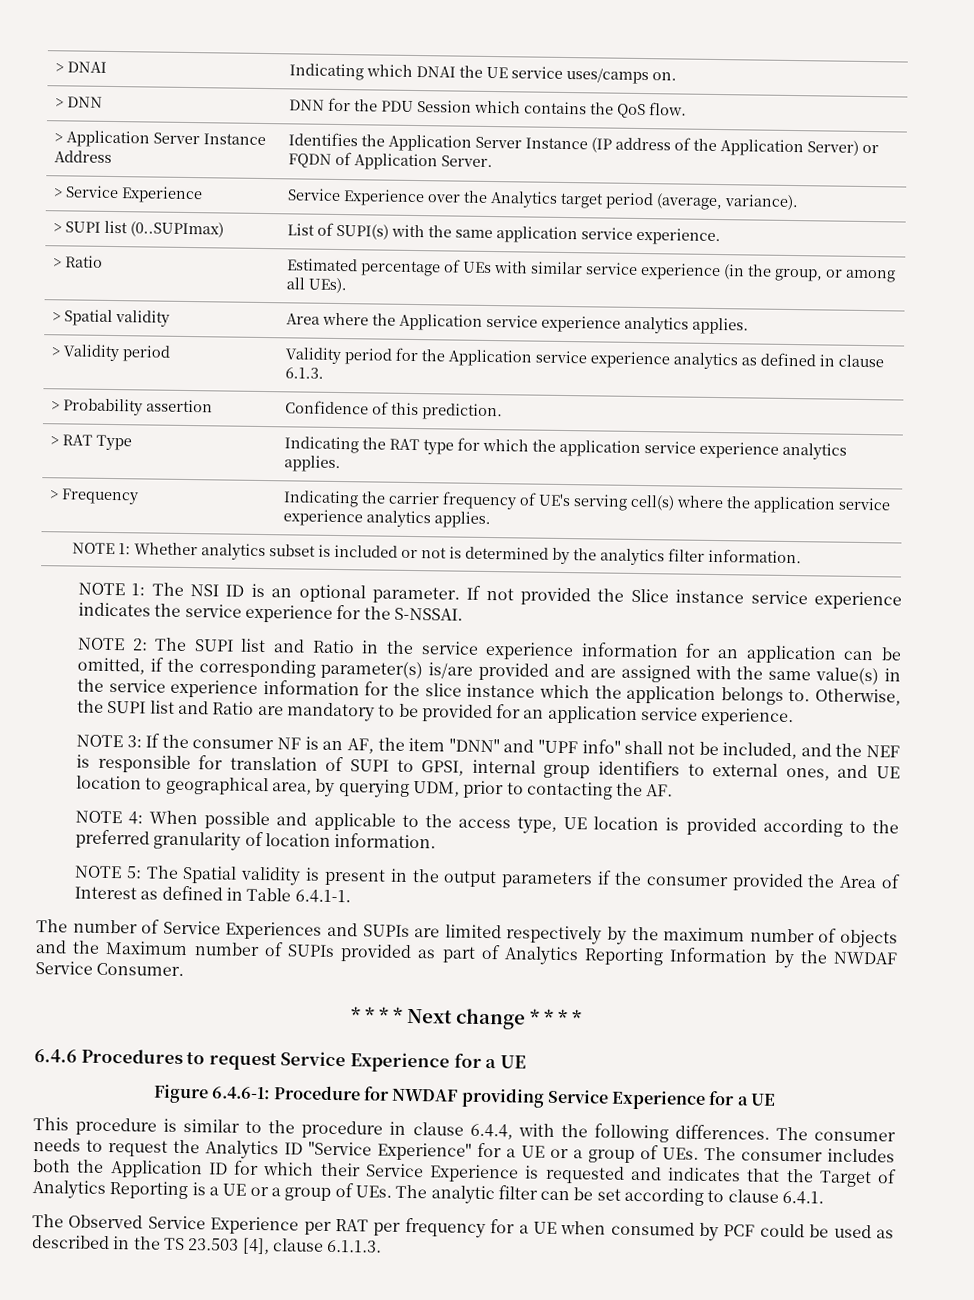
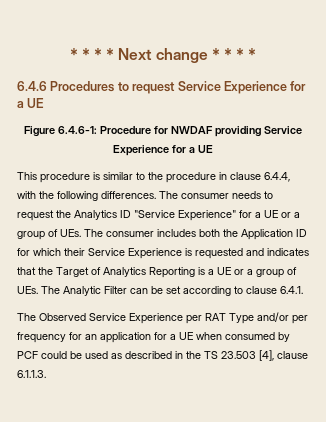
[55,61,108,73] [289,63,678,85] [55,96,104,108] [289,97,688,119] [54,130,267,148] [54,150,113,163] [288,132,880,157] [288,151,494,171] [53,185,204,204] [287,188,800,211] [53,220,225,238] [287,222,722,246] [53,255,104,268] [287,258,897,283] [286,277,348,294] [52,309,171,327] [286,312,750,335] [51,344,172,362] [285,347,885,370] [285,367,325,379] [51,398,214,416] [285,400,504,421] [50,434,133,451] [284,436,848,460] [284,455,342,473] [49,488,140,505] [283,490,892,514] [283,509,492,529] [72,542,803,566] [77,582,903,610] [77,602,463,623] [76,637,903,664] [76,657,901,686] [76,678,901,706] [76,699,795,727] [75,733,901,760] [75,754,901,781] [75,775,674,800] [74,810,900,837] [74,829,437,851] [73,865,901,892] [73,885,351,904] [36,919,899,949] [35,940,899,969] [35,961,185,977] > DNAI | Indicating which DNAI the UE service uses/camps on. // > DNN | DNN for the PDU Session which contains the QoS flow. // > Application Server Instance Address | Identifies the Application Server Instance (IP address of the Application Server) or FQDN of Application Server. // > Service Experience | Service Experience over the Analytics target period (average, variance). // > SUPI list (0..SUPImax) | List of SUPI(s) with the same application service experience. // > Ratio | Estimated percentage of UEs with similar service experience (in the group, or among all UEs). // > Spatial validity | Area where the Application service experience analytics applies. // > Validity period | Validity period for the Application service experience analytics as defined in clause 6.1.3. // > Probability assertion | Confidence of this prediction. // > RAT Type | Indicating the RAT type for which the application service experience analytics applies. // > Frequency | Indicating the carrier frequency of UE's serving cell(s) where the application service experience analytics applies. // NOTE 1: Whether analytics subset is included or not is determined by the analytics filter information. // NOTE 1: The NSI ID is an optional parameter. If not provided the Slice instance service experience indicates the service experience for the S-NSSAI. // NOTE 2: The SUPI list and Ratio in the service experience information for an application can be omitted, if the corresponding parameter(s) is/are provided and are assigned with the same value(s) in the service experience information for the slice instance which the application belongs to. Otherwise, the SUPI list and Ratio are mandatory to be provided for an application service experience. // NOTE 3: If the consumer NF is an AF, the item "DNN" and "UPF info" shall not be included, and the NEF is responsible for translation of SUPI to GPSI, internal group identifiers to external ones, and UE location to geographical area, by querying UDM, prior to contacting the AF. // NOTE 4: When possible and applicable to the access type, UE location is provided according to the preferred granularity of location information. // NOTE 5: The Spatial validity is present in the output parameters if the consumer provided the Area of Interest as defined in Table 6.4.1-1. // The number of Service Experiences and SUPIs are limited respectively by the maximum number of objects and the Maximum number of SUPIs provided as part of Analytics Reporting Information by the NWDAF Service Consumer. // -> (69, 54) none
[430,1185,538,1205] analytic filter -> [63,286,127,296] Analytic Filter
(369, 1225) none -> [229,312,289,324] Type and/or
(516, 1226) none -> [85,332,167,343] an application for

